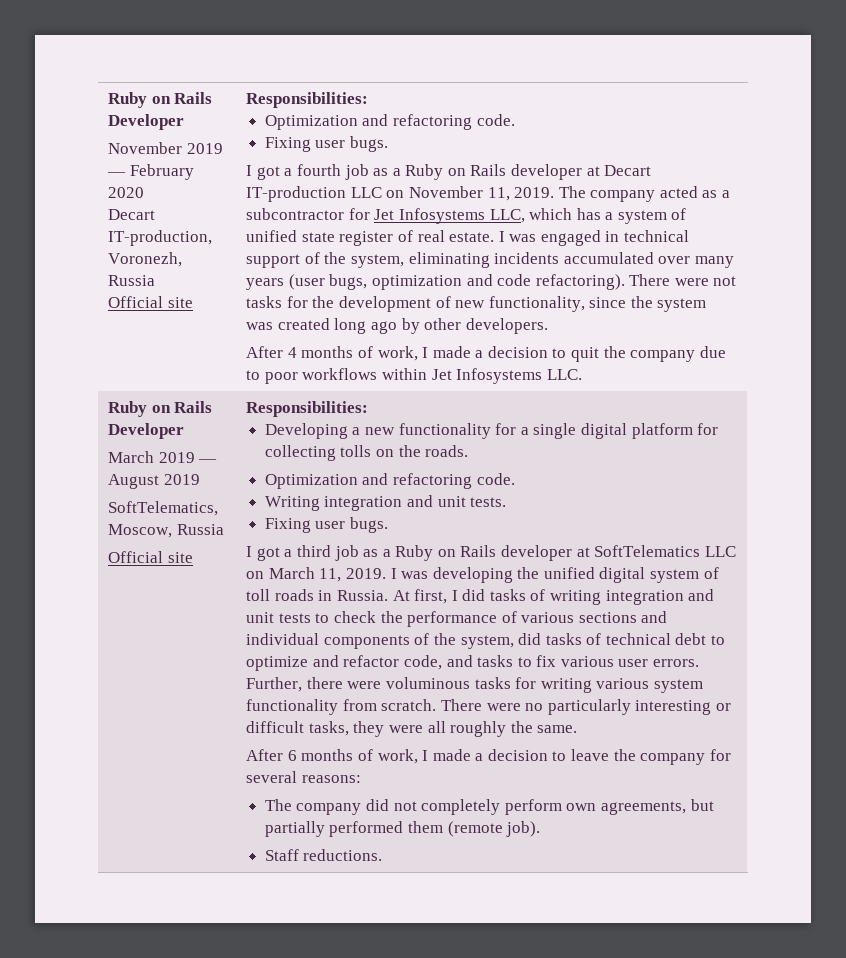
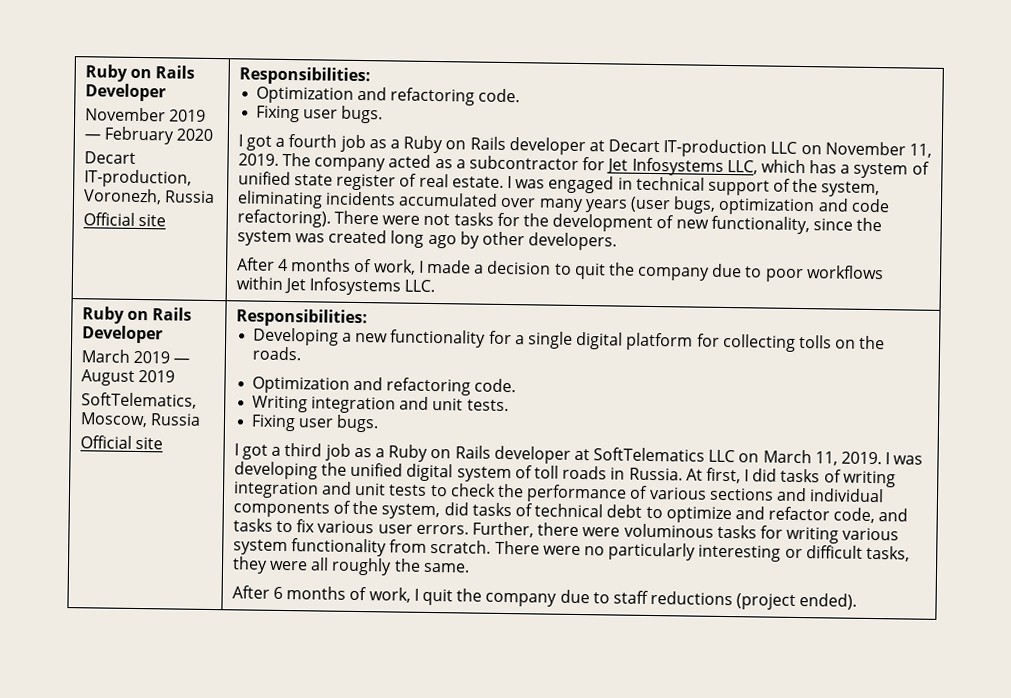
[432,749,731,765] [246,771,361,783] [264,799,714,815] [264,821,541,837] [264,849,383,861] made a decision to leave the company for several reasons: // The company did not completely perform own agreements, but partially performed them (remote job). // Staff reductions. -> [421,588,858,610] quit the company due to staff reductions (project ended).

